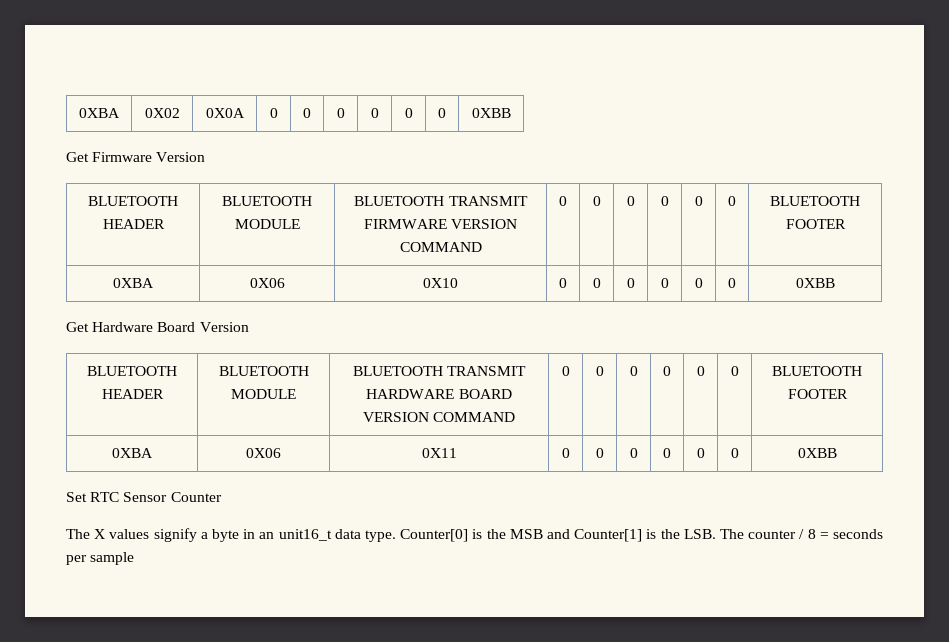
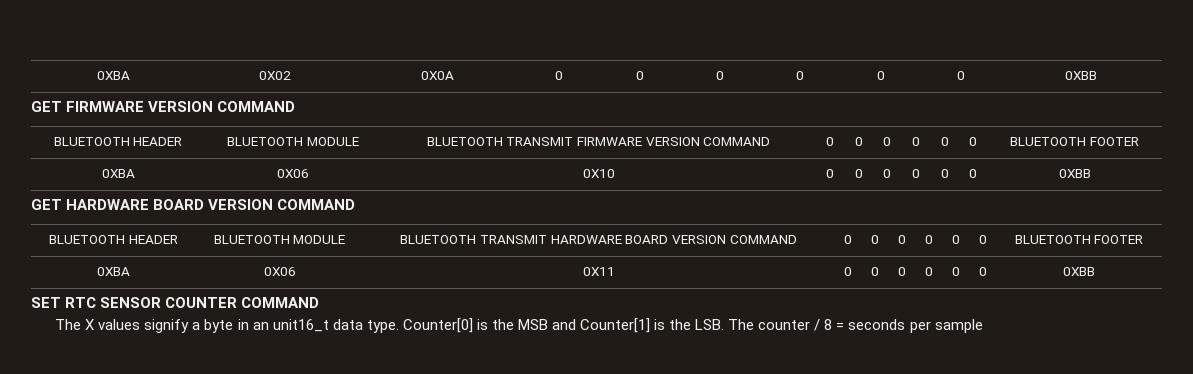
[66,152,206,162] Get Firmware Version -> [31,101,296,112] GET FIRMWARE VERSION COMMAND
[66,322,249,332] Get Hardware Board Version -> [31,199,356,210] GET HARDWARE BOARD VERSION COMMAND
[66,492,222,502] Set RTC Sensor Counter -> [31,297,320,308] SET RTC SENSOR COUNTER COMMAND

